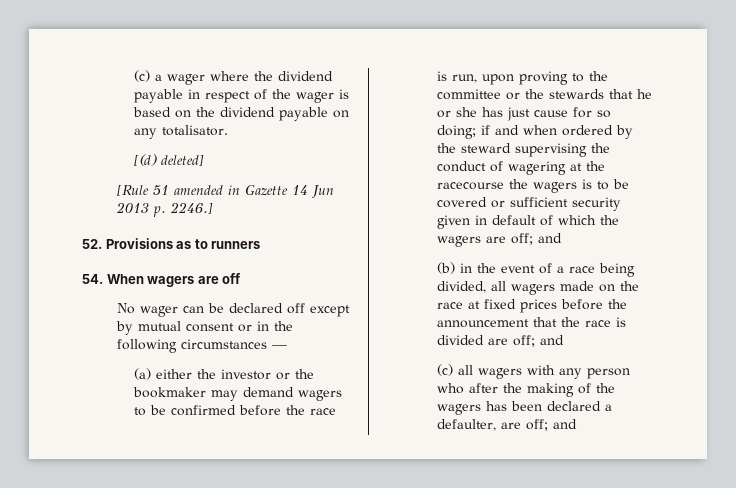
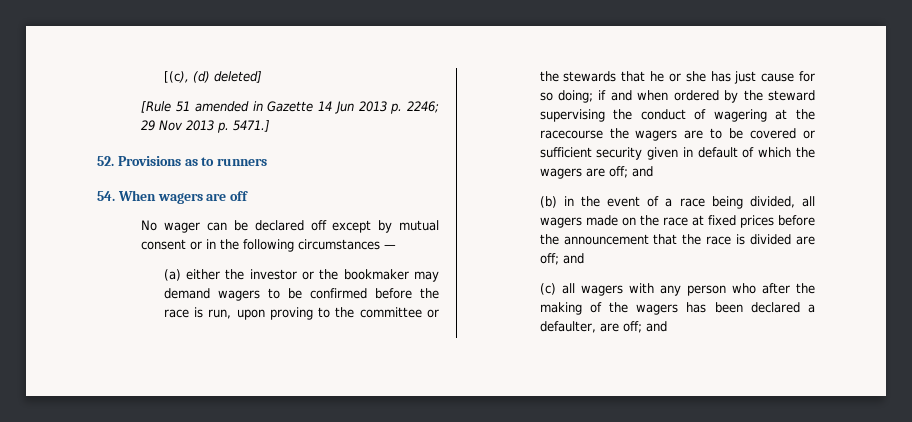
[134,70,334,85] [134,89,350,103] [133,107,350,121] [134,125,229,139] [134,154,158,166] (c) a wager where the dividend payable in respect of the wager is based on the dividend payable on any totalisator. // [(d) -> [163,71,210,83] [(c), (d)
[169,202,213,214] 2246.] -> [407,101,440,113] [141,120,271,133] 2246; 29 Nov 2013 p. 5471.]
[582,179,593,189] is -> [684,130,704,139] are

